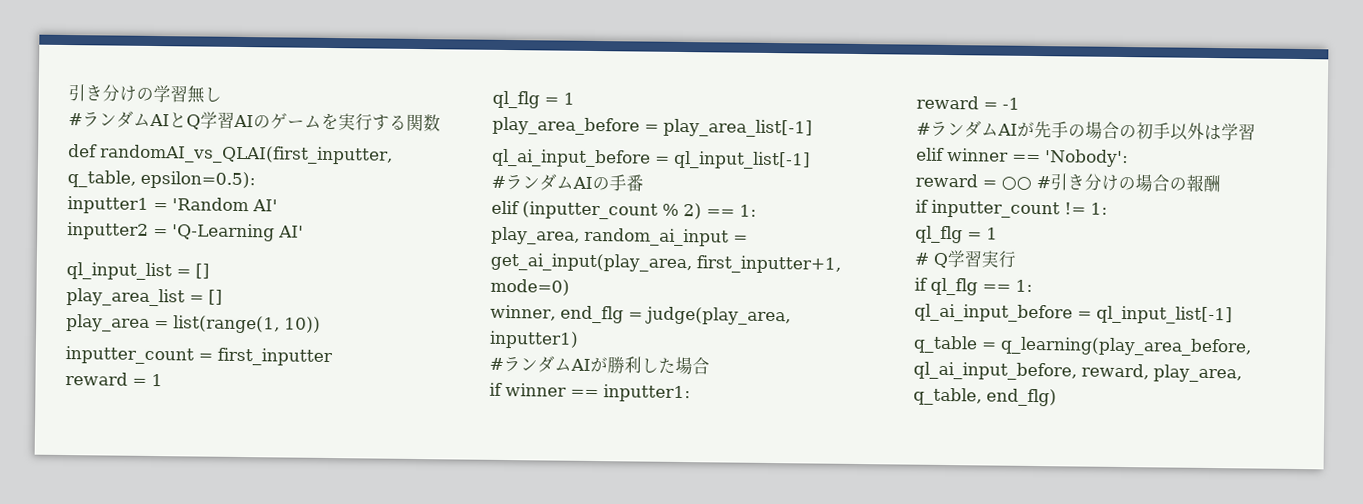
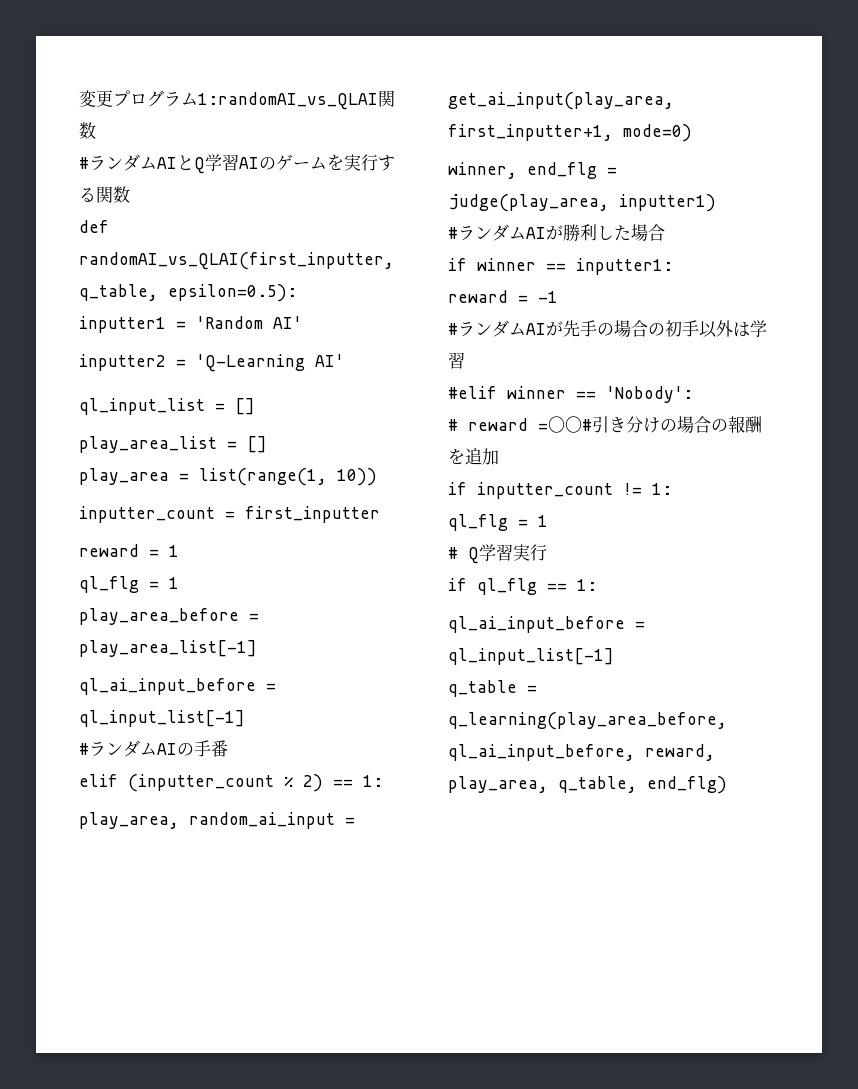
[68,84,222,104] 引き分けの学習無し -> [79,90,395,110] [79,122,96,139] 変更プログラム1:randomAI_vs_QLAI関数
[916,147,945,161] elif -> [448,386,497,399] #elif
[915,173,1032,191] reward = ○○ -> [448,416,582,433] # reward =〇〇
(1221, 183) none -> [448,448,499,465] を追加

